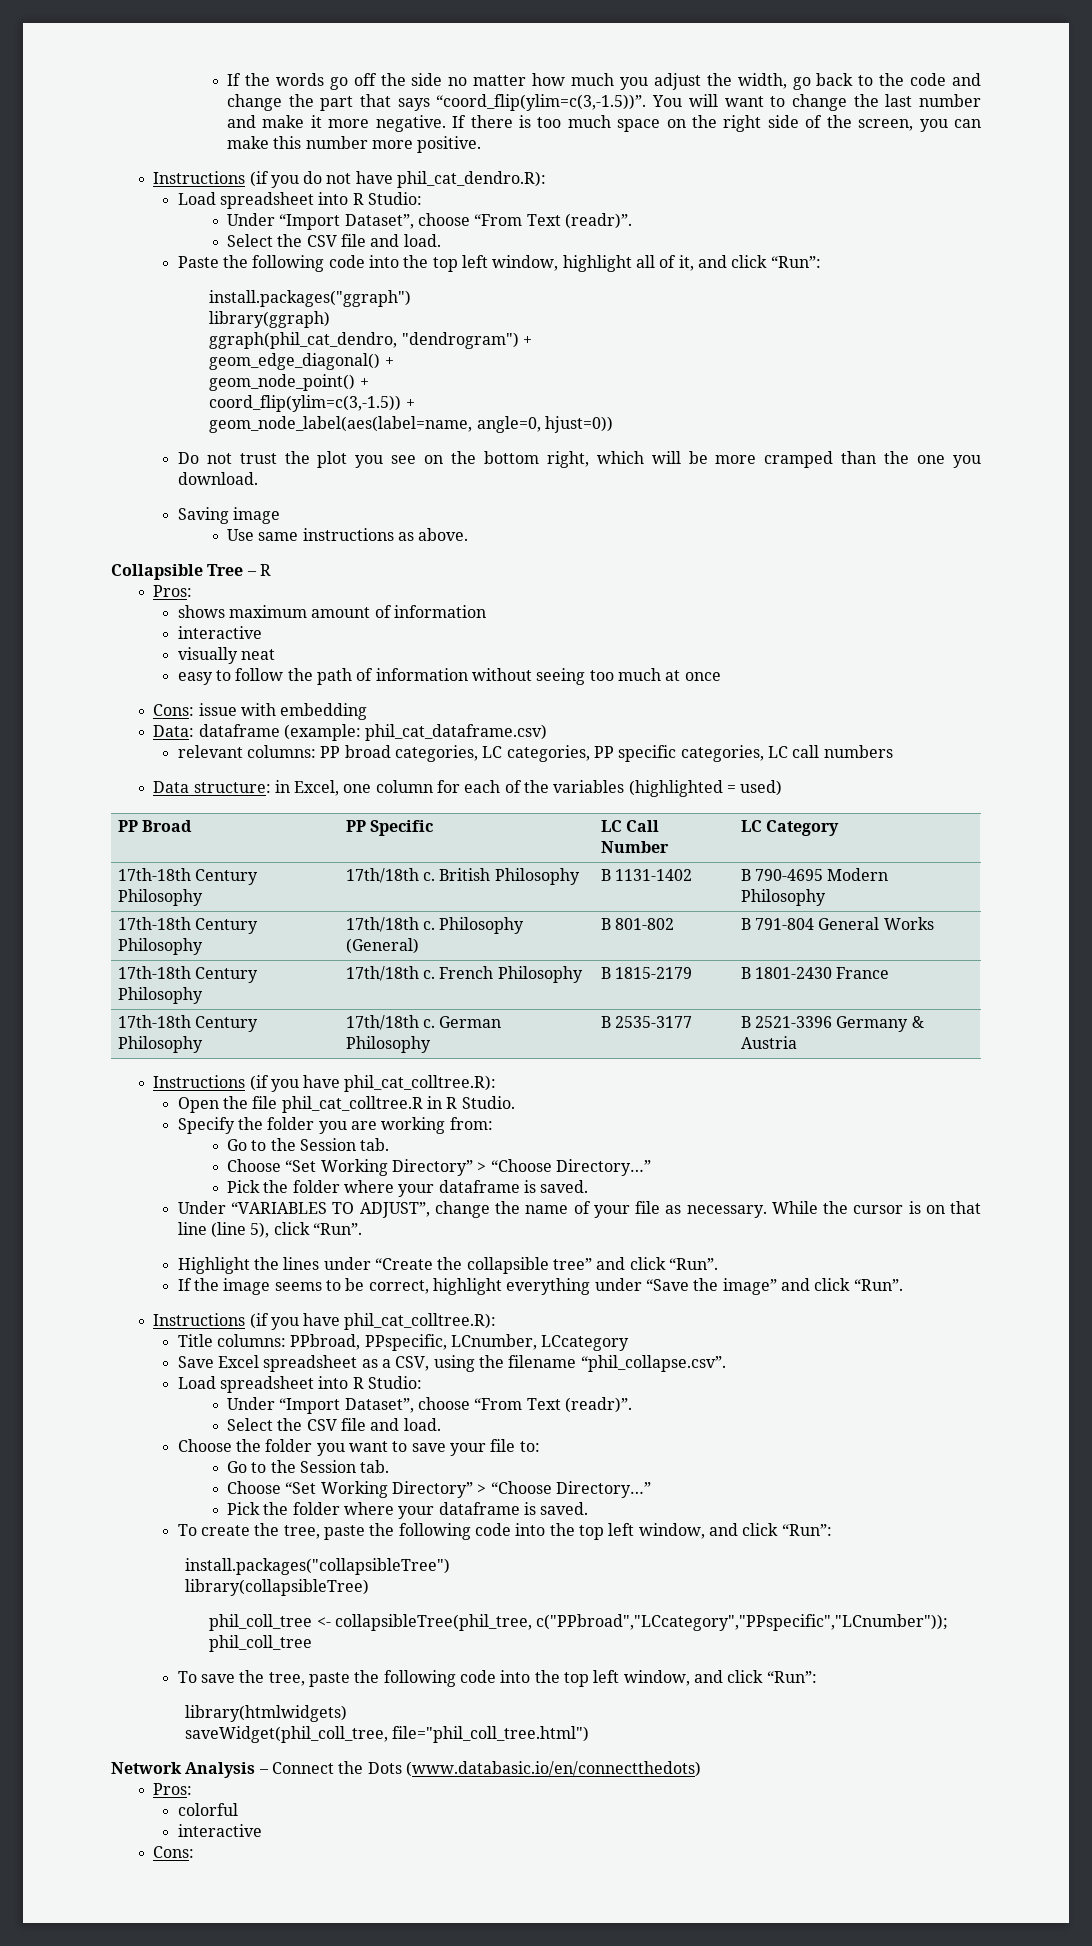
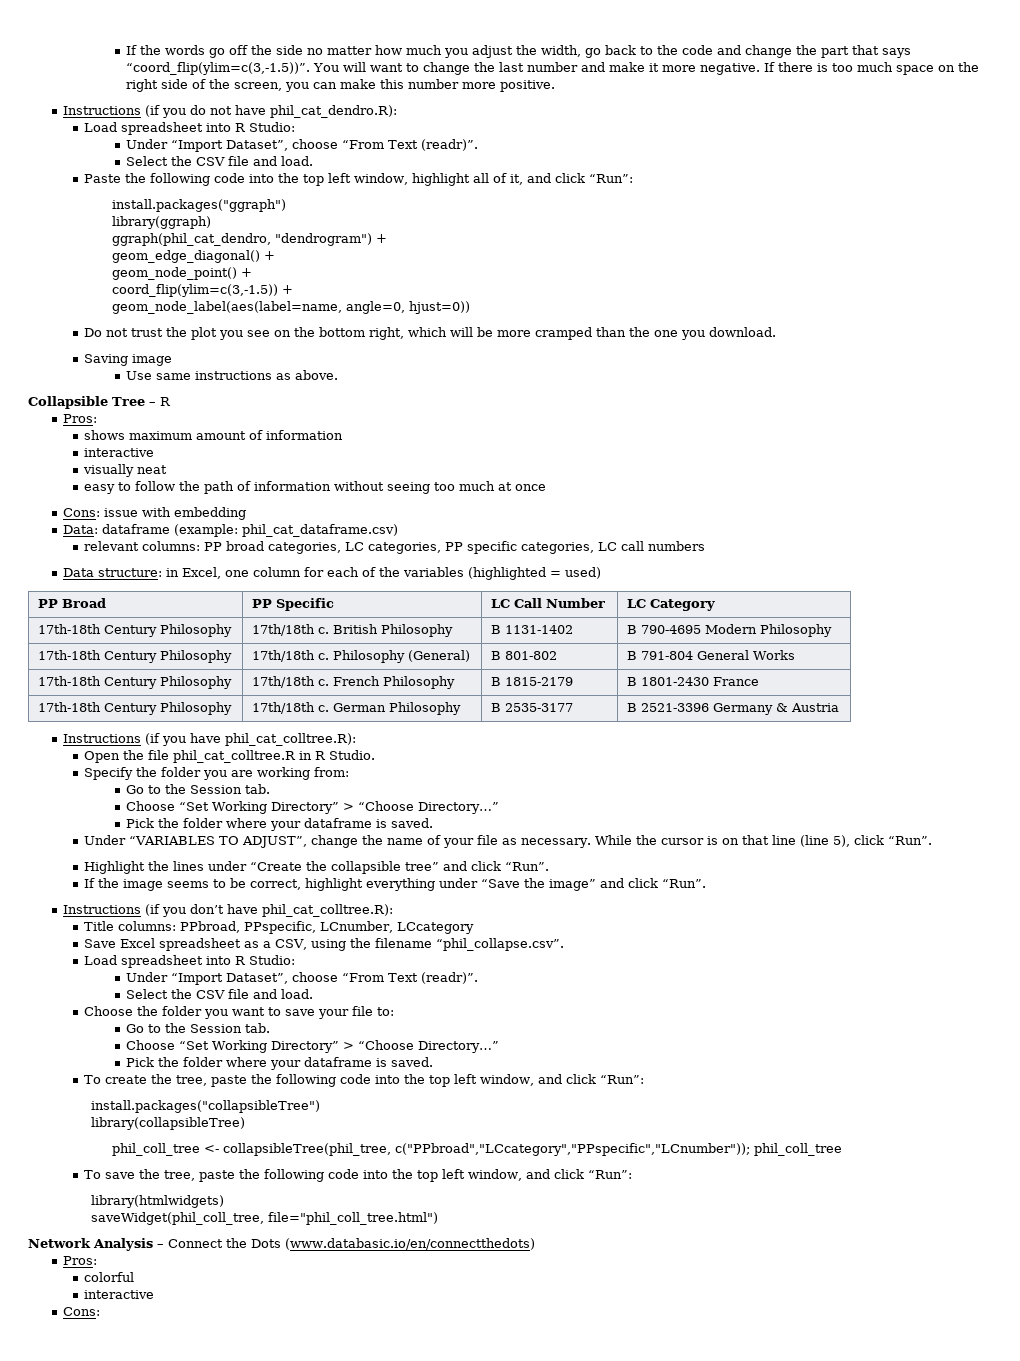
(299, 1323) none -> [189,904,224,914] don’t

